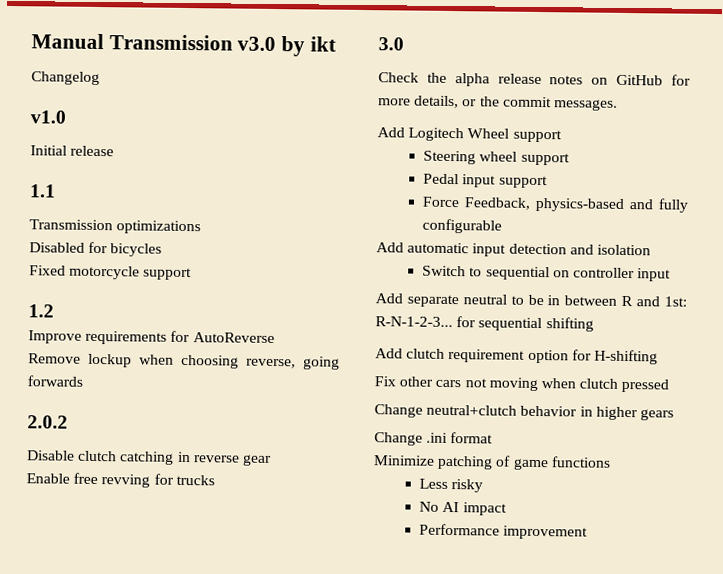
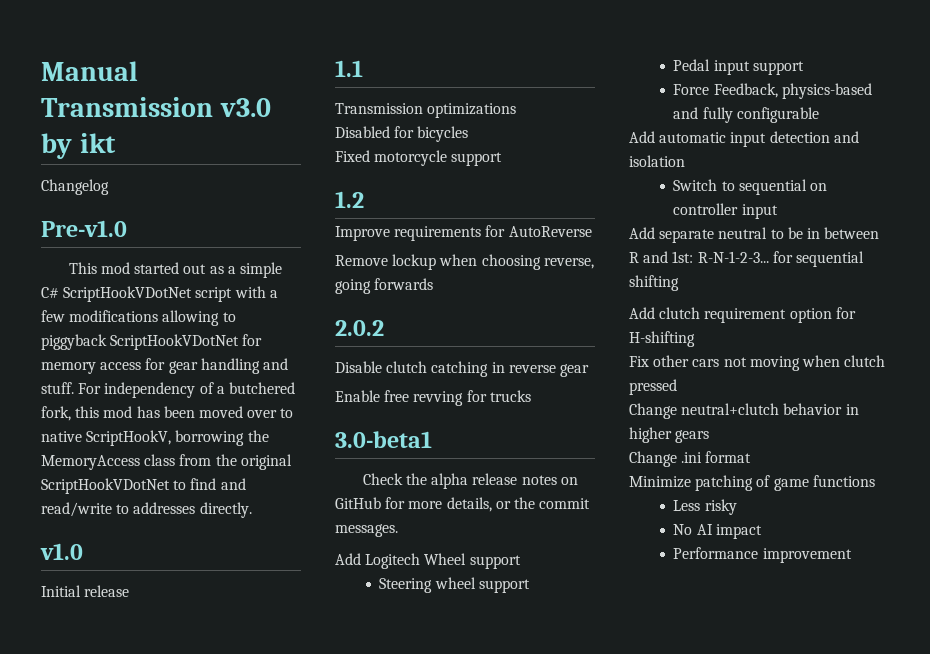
(100, 78) none -> [41,220,127,237] [68,262,282,278] [41,286,278,302] [41,310,236,326] [41,334,263,350] [41,358,288,374] [41,382,295,398] [41,406,294,421] [41,430,269,446] [41,454,292,470] [41,478,246,494] [41,502,252,518] // Pre-v1.0 // This mod started out as a simple C# ScriptHookVDotNet script with a few modifications allowing to piggyback ScriptHookVDotNet for memory access for gear handling and stuff. For independency of a butchered fork, this mod has been moved over to native ScriptHookV, borrowing the MemoryAccess class from the original ScriptHookVDotNet to find and read/write to addresses directly.
[378,37,404,51] 3.0 -> [335,431,432,448] 3.0-beta1

